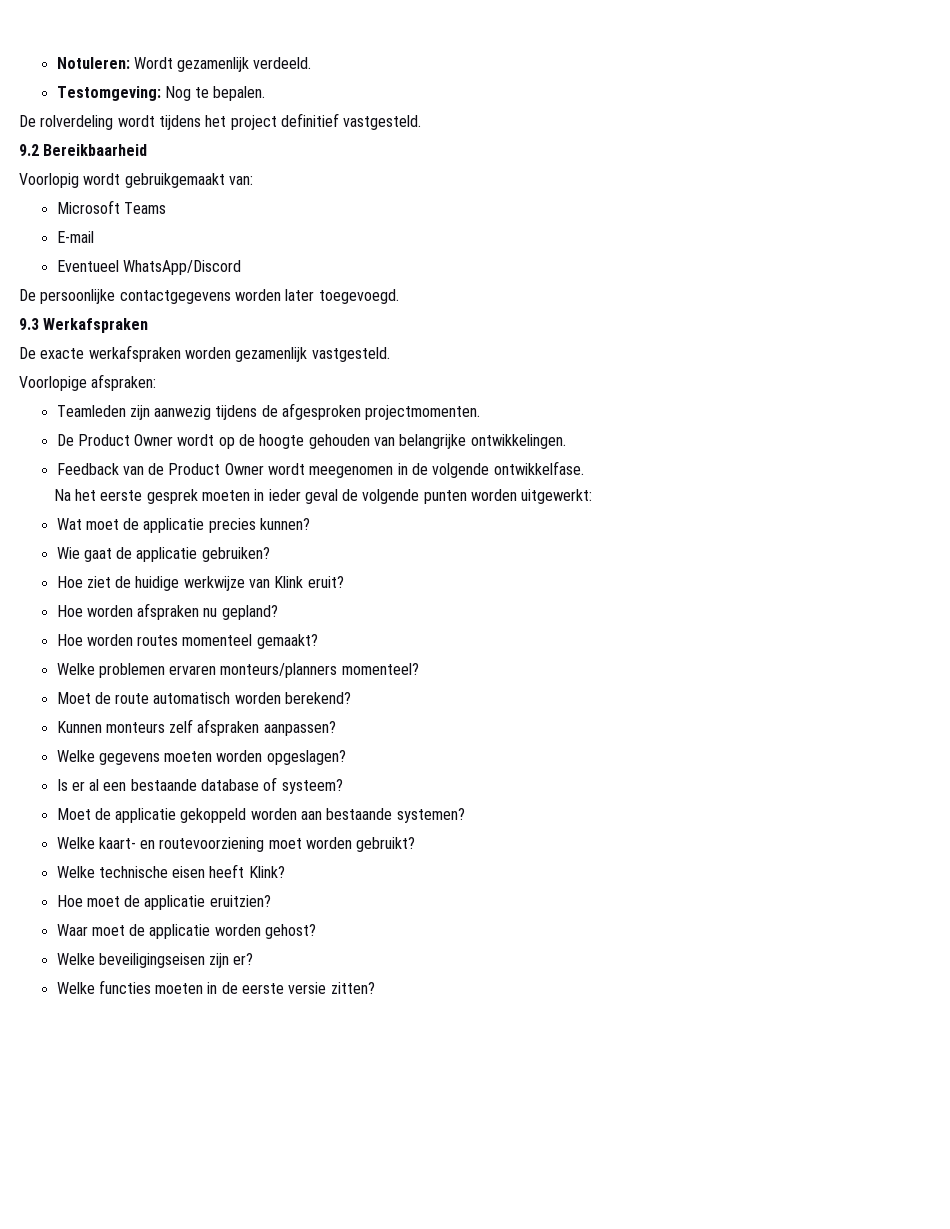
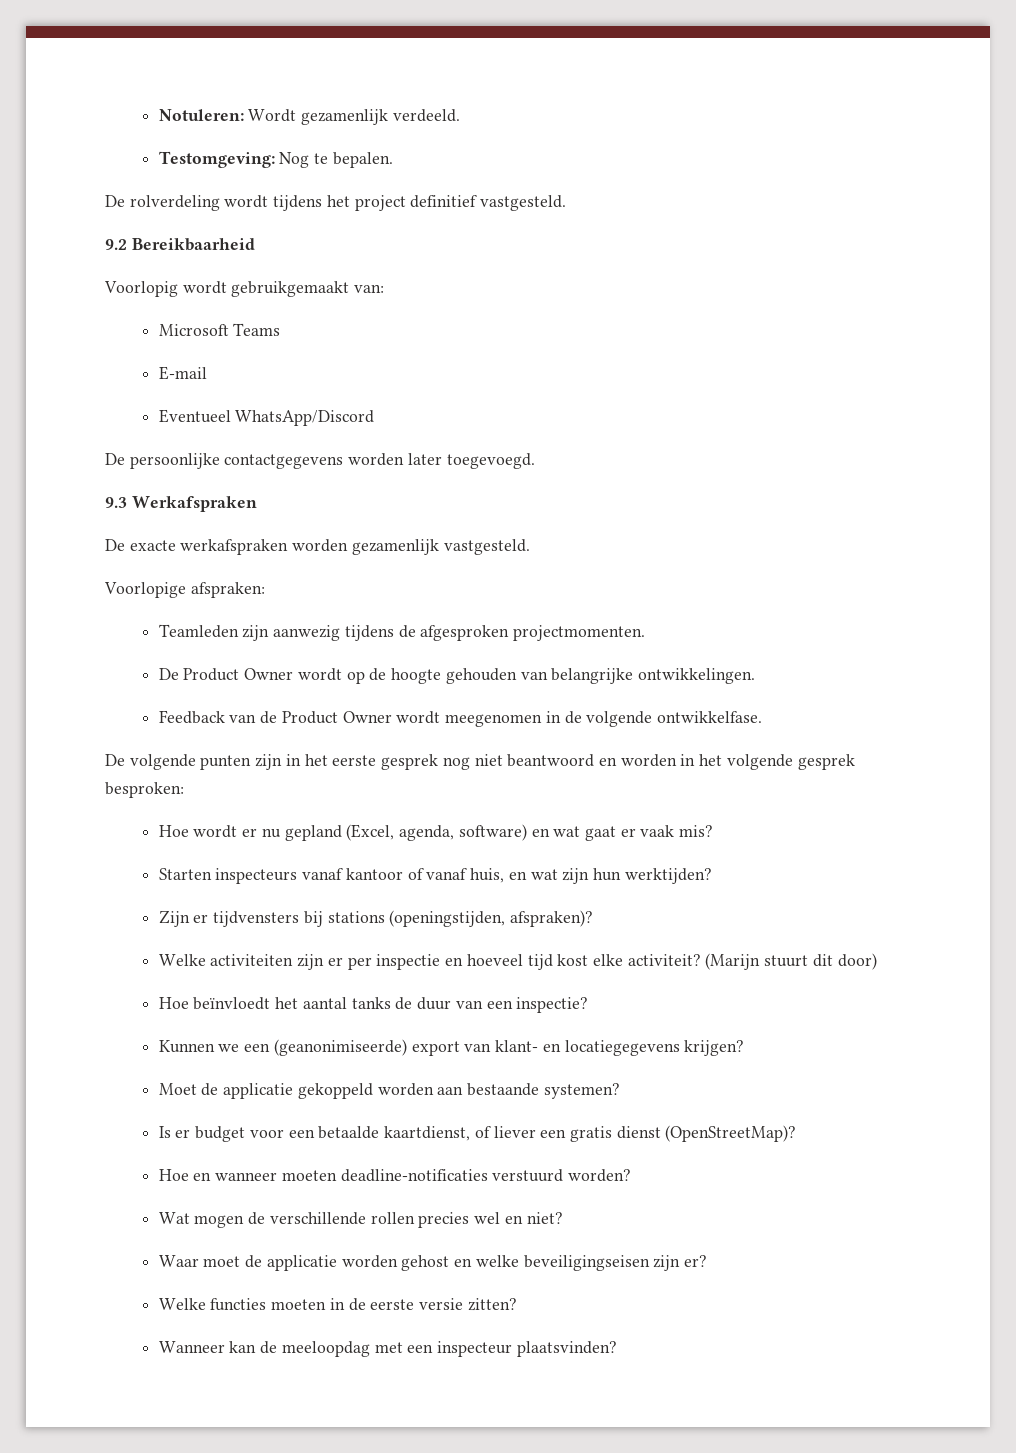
[53,489,593,504] [56,518,311,533] [56,547,270,562] [56,576,344,591] [56,603,278,620] [56,634,318,649] [56,663,419,678] [56,692,352,704] [56,719,336,736] [56,750,346,765] [56,777,343,794] Na het eerste gesprek moeten in ieder geval de volgende punten worden uitgewerkt: // Wat moet de applicatie precies kunnen? // Wie gaat de applicatie gebruiken? // Hoe ziet de huidige werkwijze van Klink eruit? // Hoe worden afspraken nu gepland? // Hoe worden routes momenteel gemaakt? // Welke problemen ervaren monteurs/planners momenteel? // Moet de route automatisch worden berekend? // Kunnen monteurs zelf afspraken aanpassen? // Welke gegevens moeten worden opgeslagen? // Is er al een bestaande database of systeem? -> [105,754,855,770] [105,782,184,798] [158,824,714,841] [158,868,712,884] [158,910,594,927] [158,953,877,970] [158,997,589,1013] [158,1039,745,1056] De volgende punten zijn in het eerste gesprek nog niet beantwoord en worden in het volgende gesprek besproken: // Hoe wordt er nu gepland (Excel, agenda, software) en wat gaat er vaak mis? // Starten inspecteurs vanaf kantoor of vanaf huis, en wat zijn hun werktijden? // Zijn er tijdvensters bij stations (openingstijden, afspraken)? // Welke activiteiten zijn er per inspectie en hoeveel tijd kost elke activiteit? (Marijn stuurt dit door) // Hoe beïnvloedt het aantal tanks de duur van een inspectie? // Kunnen we een (geanonimiseerde) export van klant- en locatiegegevens krijgen?
[56,837,416,852] [56,864,285,878] [56,895,271,910] Welke kaart- en routevoorziening moet worden gebruikt? // Welke technische eisen heeft Klink? // Hoe moet de applicatie eruitzien? -> [158,1125,797,1142] [158,1169,632,1182] [158,1212,563,1228] Is er budget voor een betaalde kaartdienst, of liever een gratis dienst (OpenStreetMap)? // Hoe en wanneer moeten deadline-notificaties verstuurd worden? // Wat mogen de verschillende rollen precies wel en niet?
[265,924,317,939] [56,953,95,965] gehost? // Welke -> [401,1255,519,1271] gehost en welke
(375, 988) none -> [158,1341,617,1357] // Wanneer kan de meeloopdag met een inspecteur plaatsvinden?

